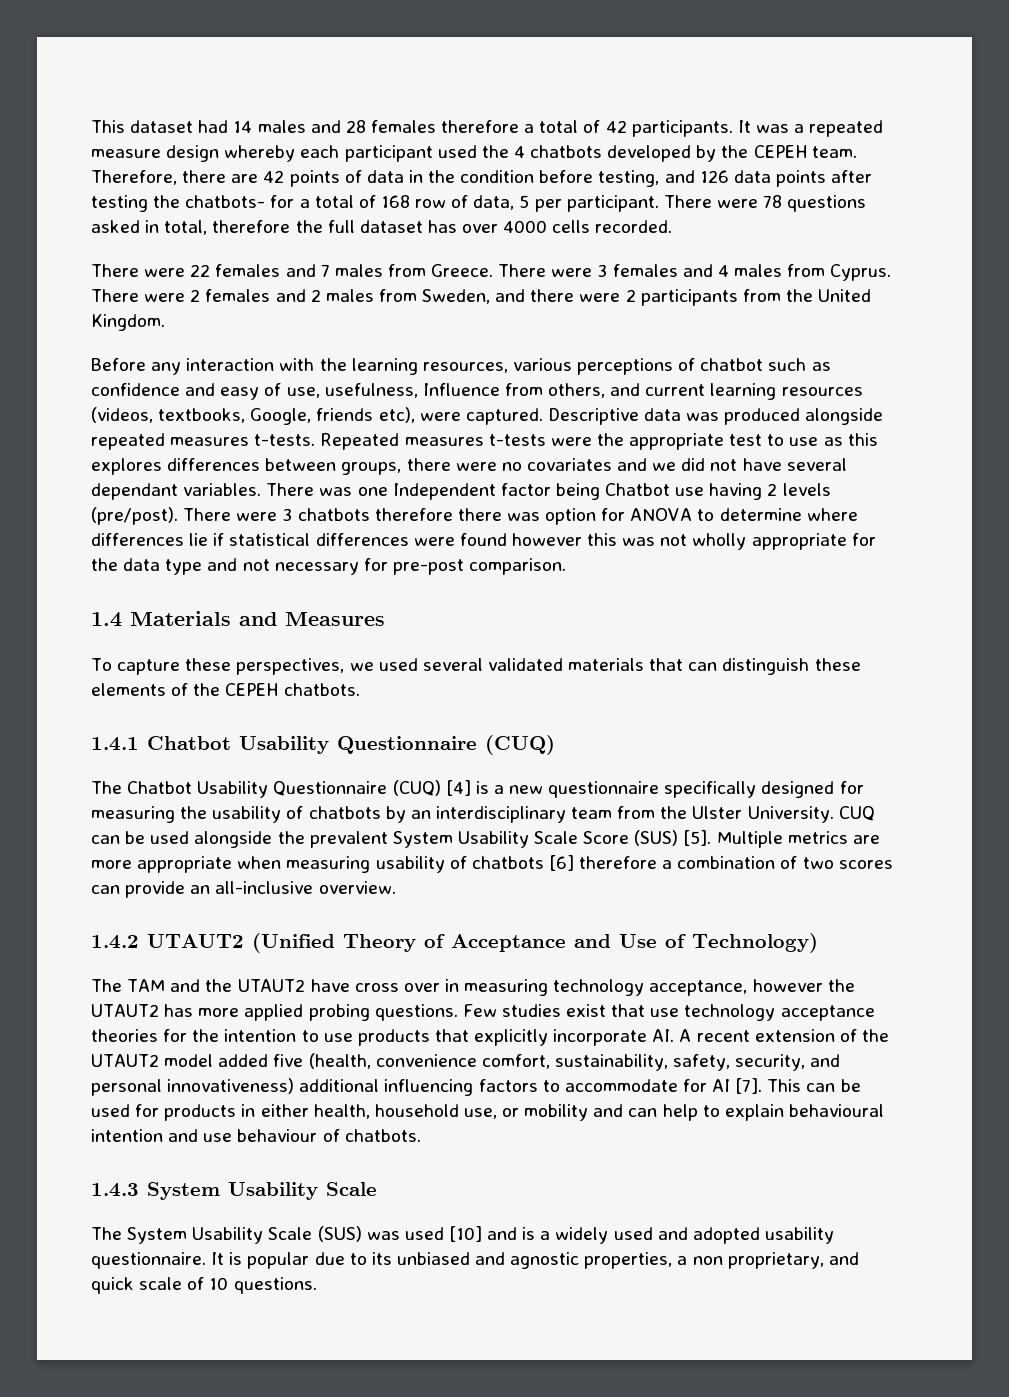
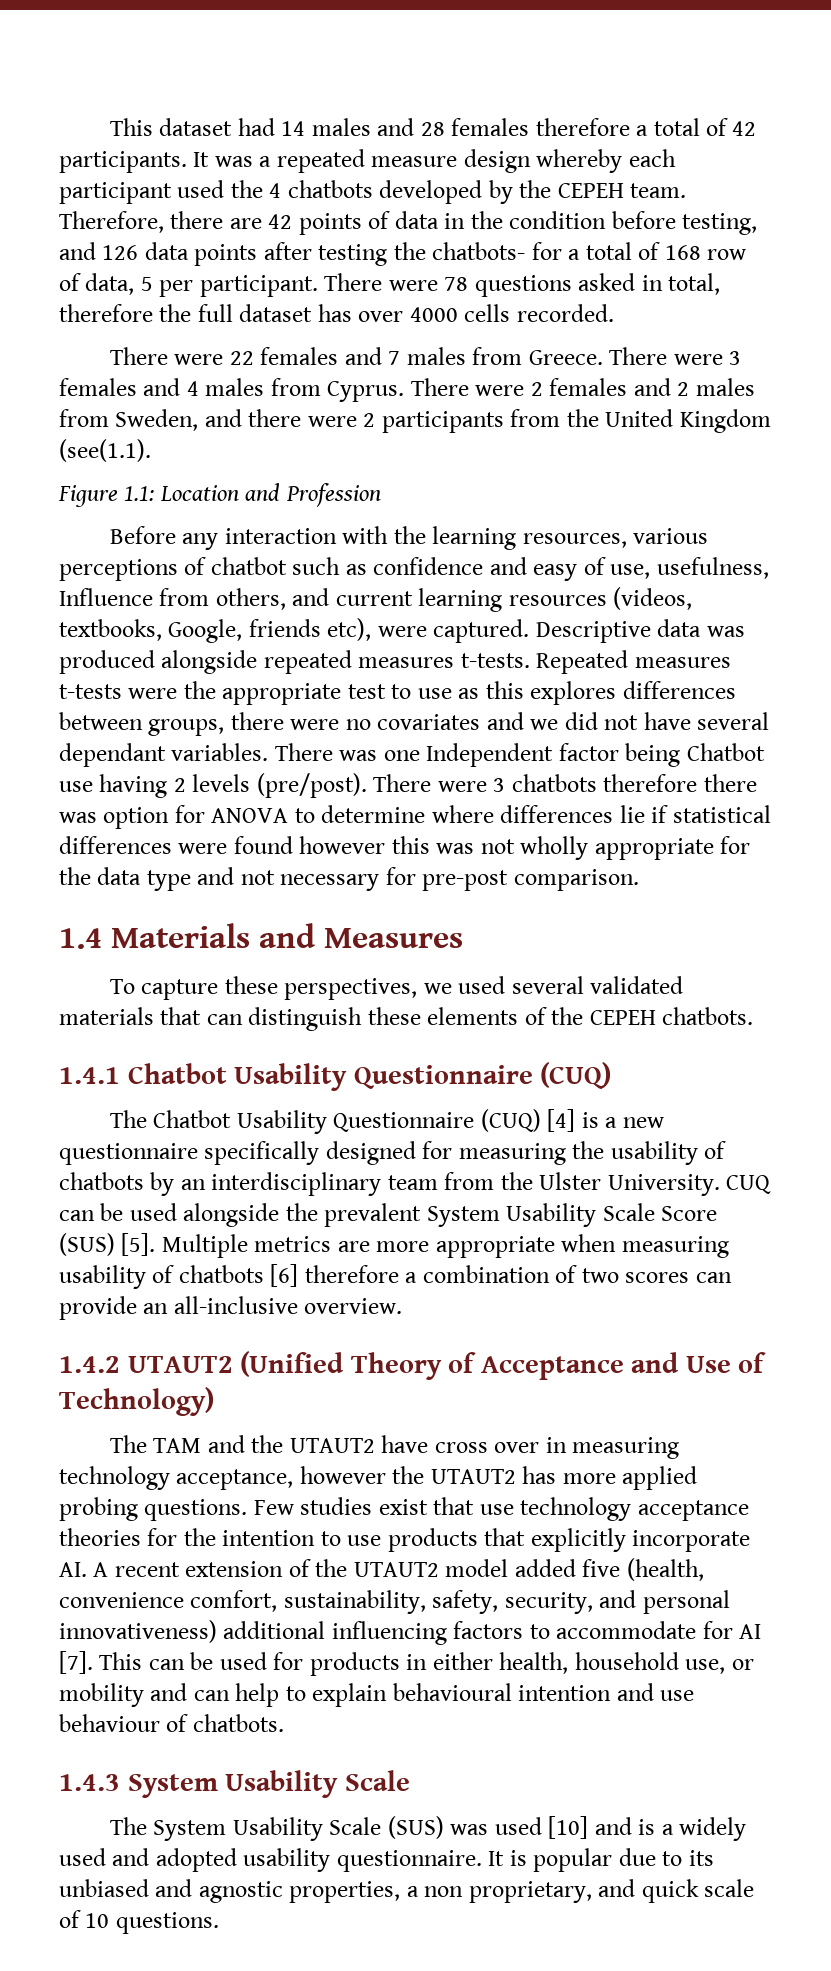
[91,314,165,331] Kingdom. -> [679,409,771,433] [59,439,151,462] [58,483,381,507] Kingdom (see(1.1). // Figure 1.1: Location and Profession

